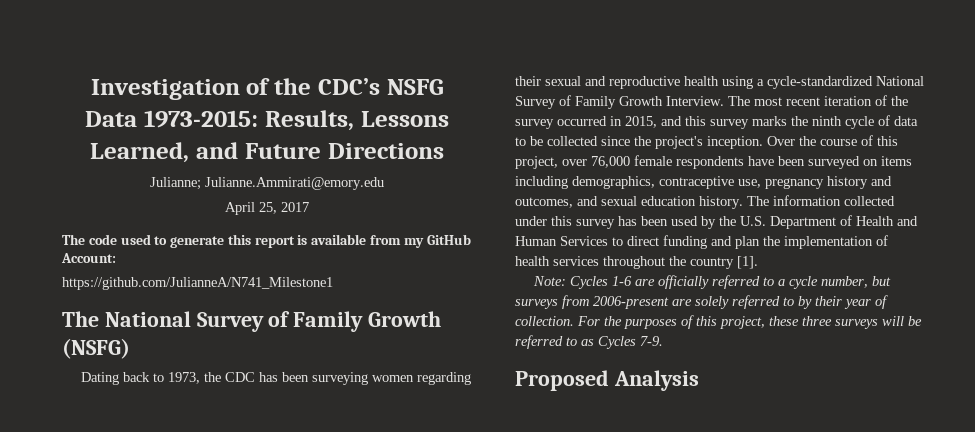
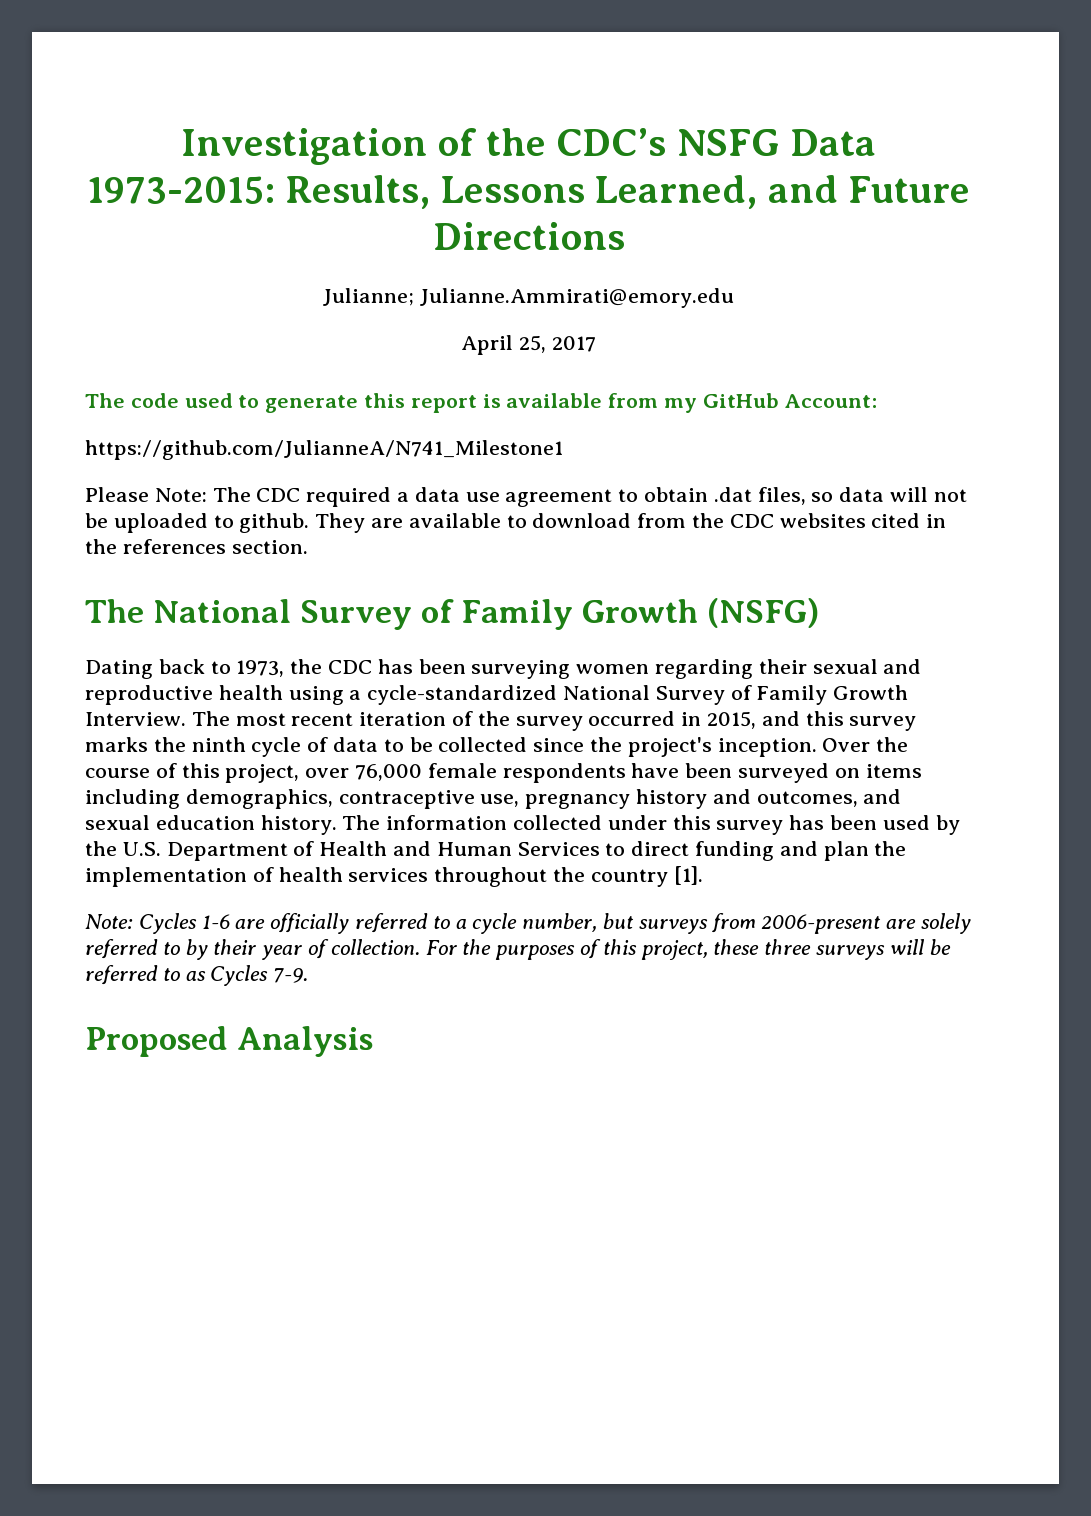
(333, 283) none -> [85,487,967,507] [85,513,947,533] [85,539,308,554] // Please Note: The CDC required a data use agreement to obtain .dat files, so data will not be uploaded to github. They are available to download from the CDC websites cited in the references section.

